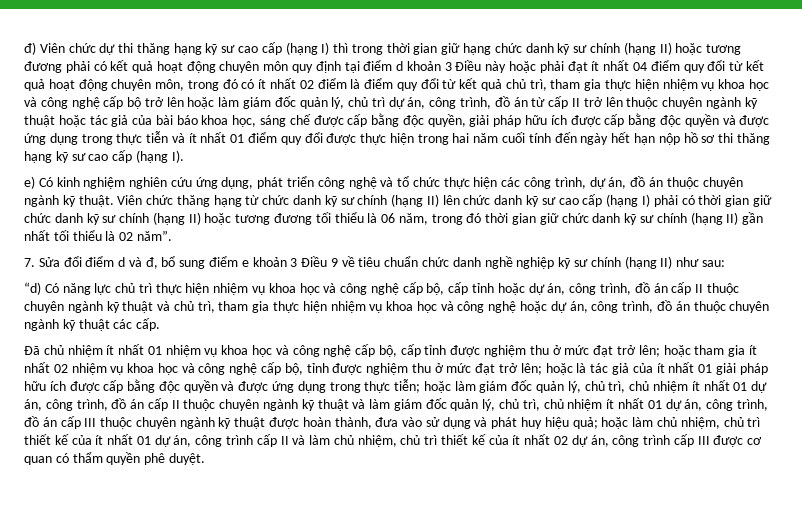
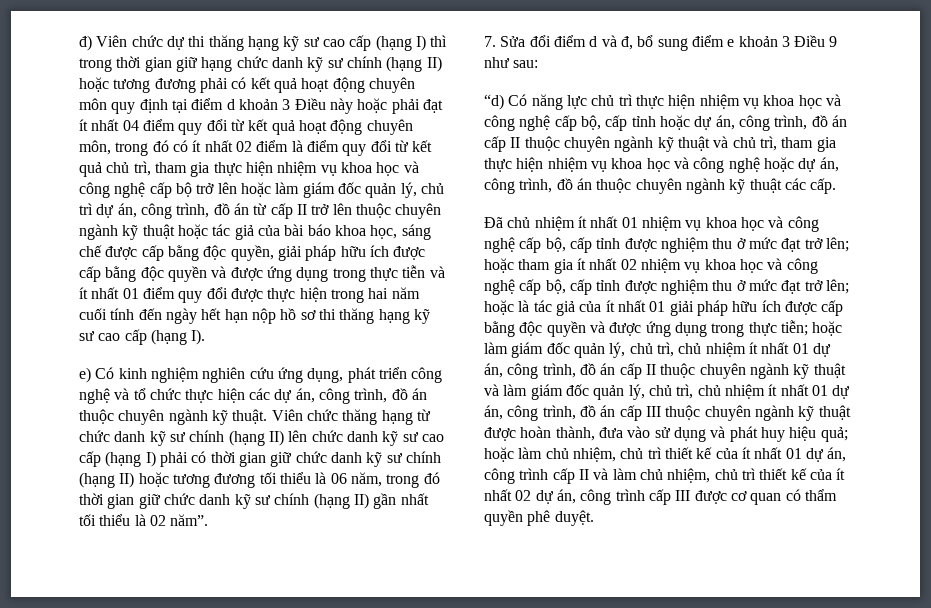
[524,177,627,189] công trình, dự án, -> [274,388,388,404] dự án, công trình,
[341,256,673,269] về tiêu chuẩn chức danh nghề nghiệp kỹ sư chính (hạng II) -> (838, 41) none
(303, 369) none -> [569,279,592,295] cấp

